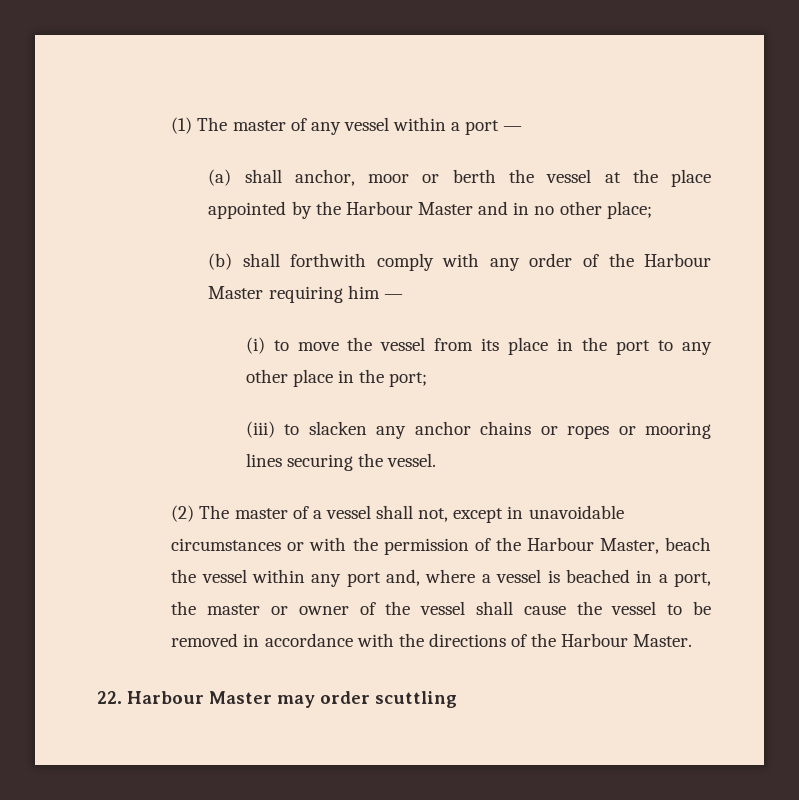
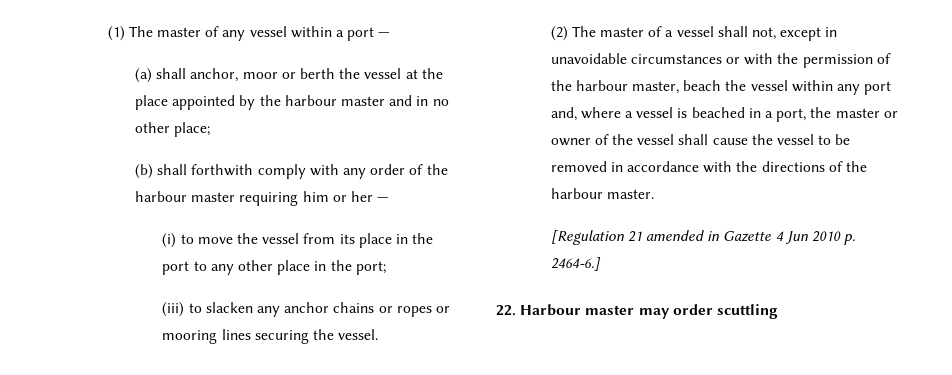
[345,201,473,215] Harbour Master -> [284,95,385,106] harbour master
[643,253,711,267] [208,285,380,303] Harbour Master requiring him -> [135,191,373,206] harbour master requiring him or her
[526,537,659,554] Harbour Master, -> [575,80,680,94] harbour master,
[561,633,693,647] Harbour Master. -> [550,188,654,199] [550,230,856,245] [550,257,601,271] harbour master. // [Regulation 21 amended in Gazette 4 Jun 2010 p. 2464-6.]
[209,691,272,704] Master -> [585,305,635,315] master

